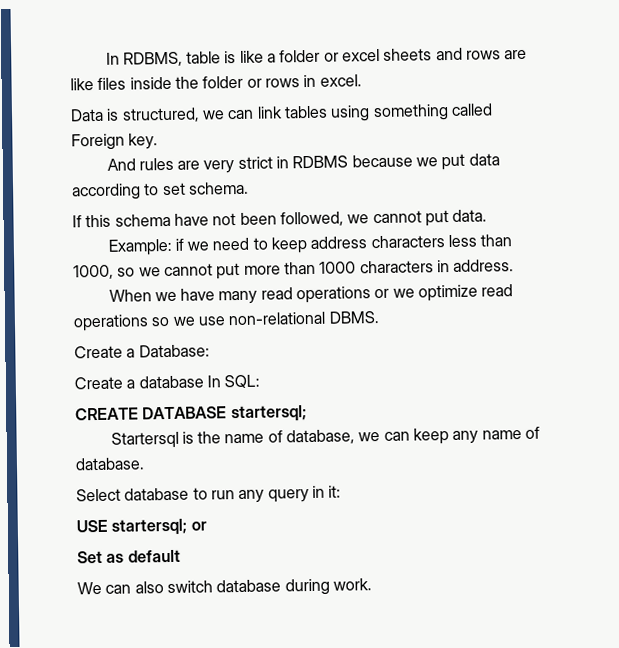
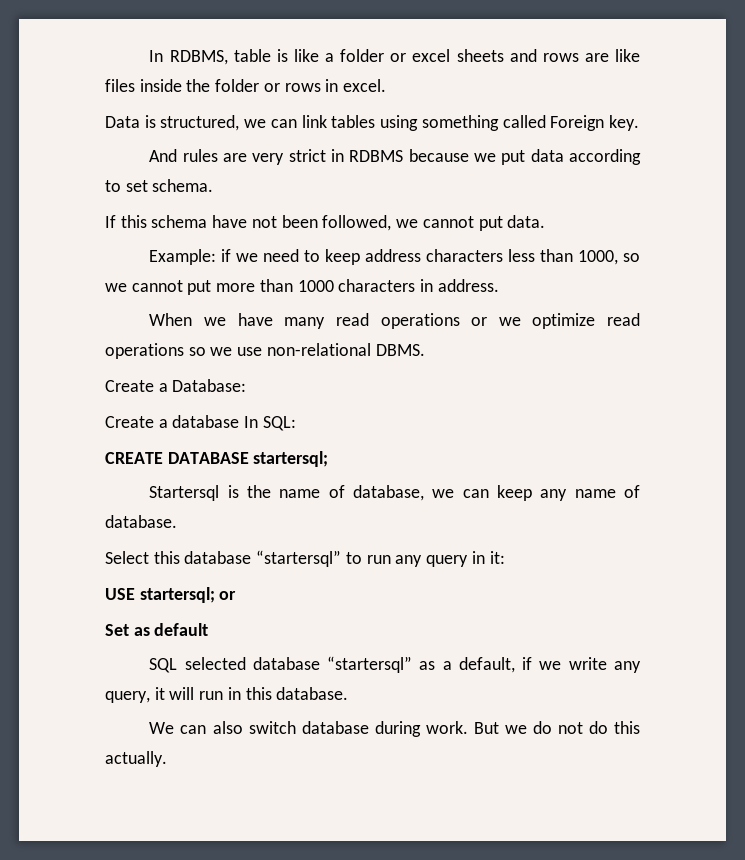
[124,487,190,501] database -> [153,550,342,567] this database “startersql”
(181, 556) none -> [149,656,641,673] [105,687,349,703] // SQL selected database “startersql” as a default, if we write any query, it will run in this database.
(372, 584) none -> [473,721,640,734] [105,751,167,767] But we do not do this actually.

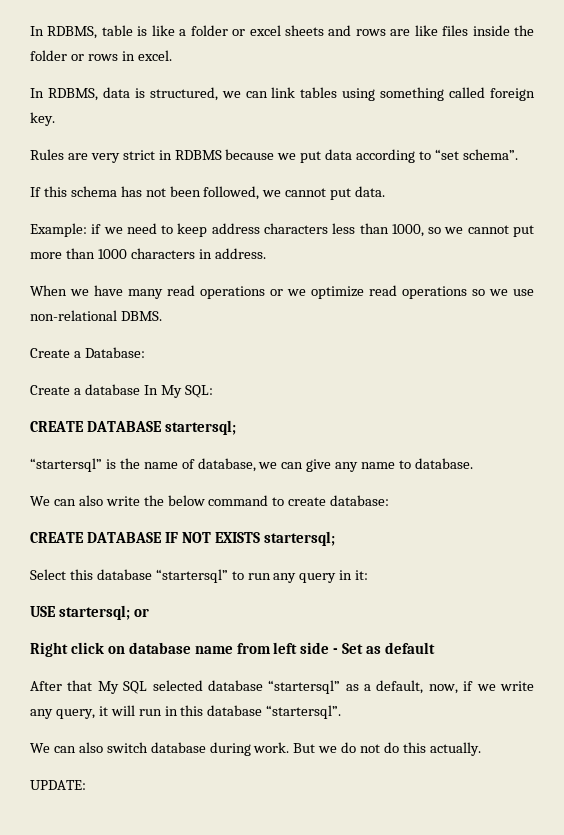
[105,116,140,128] Data -> [30,87,130,101] In RDBMS, data
[550,115,605,131] Foreign -> [490,88,535,101] foreign
[149,149,218,162] And rules -> [30,149,64,160] Rules
[125,179,214,192] set schema. -> [434,149,518,160] “set schema”.
[212,215,248,228] have -> [120,186,142,197] has
(259, 422) none -> [160,385,182,398] My
[149,485,220,501] Startersql -> [30,458,102,472] “startersql”
[497,485,533,501] keep -> [306,459,332,472] give
[624,485,641,498] [105,515,177,528] of database. -> [399,458,473,469] [30,495,390,506] [30,531,335,546] to database. // We can also write the below command to create database: // CREATE DATABASE IF NOT EXISTS startersql;
(237, 595) none -> [30,642,339,657] Right click on database name from left side -
(209, 629) none -> [30,680,119,694] After that My
(515, 665) none -> [428,684,458,694] now,
[276,687,349,700] database. -> [207,705,342,719] database “startersql”.
(167, 759) none -> [30,780,86,790] // UPDATE:

